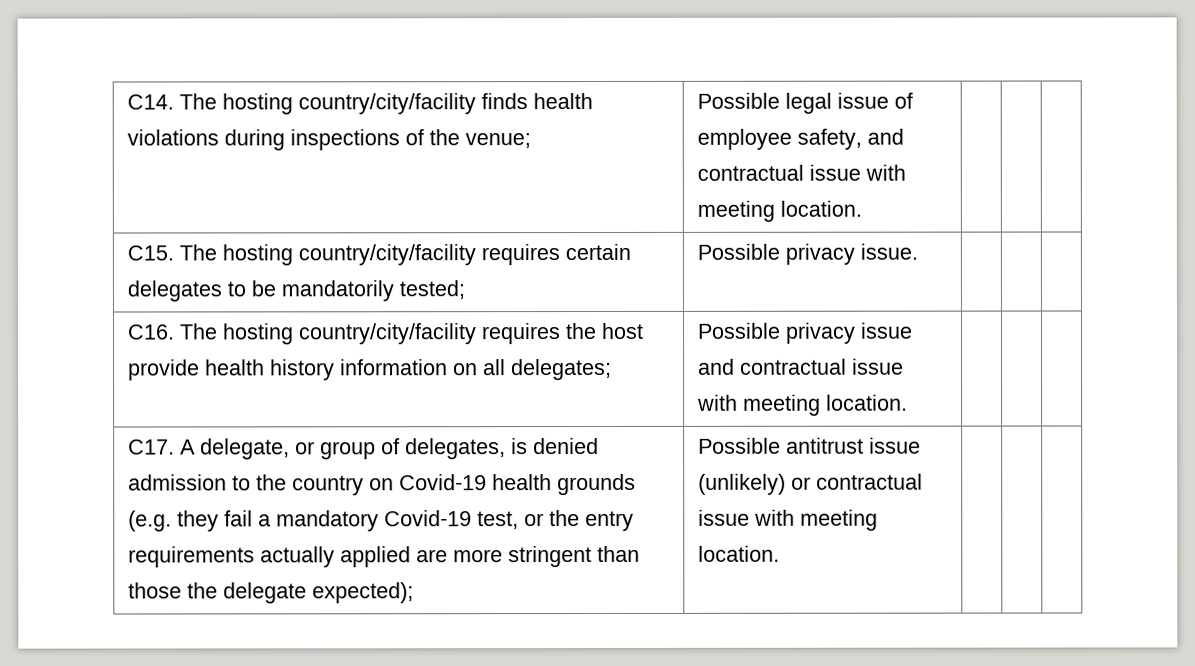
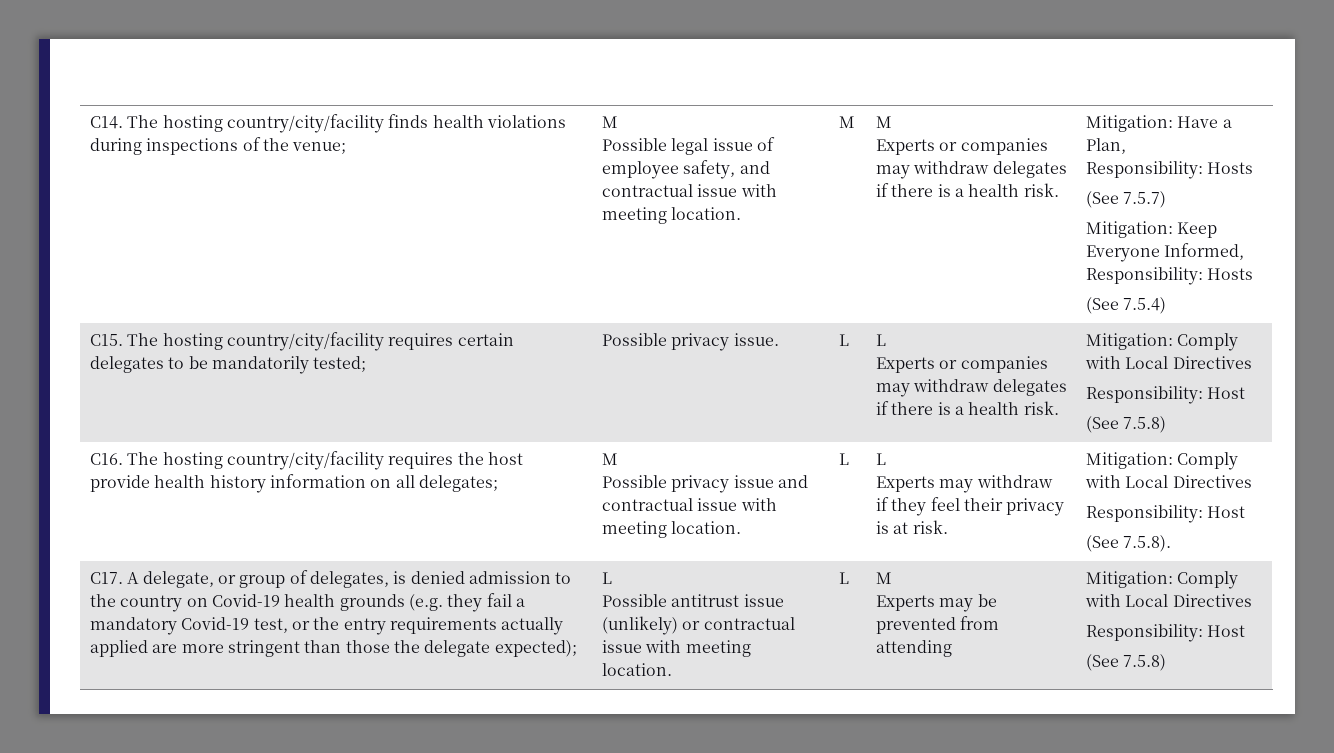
(531, 141) none -> [602,116,619,128] M //
(862, 208) | | -> [839,116,856,128] [876,116,893,128] [876,138,1048,155] [876,161,1067,179] [876,183,1059,197] [1086,115,1232,132] [1086,138,1127,154] [1086,161,1254,179] [1086,191,1167,208] [1086,221,1218,238] [1086,243,1245,262] [1086,267,1254,285] [1086,297,1167,314] M | M // Experts or companies may withdraw delegates if there is a health risk. | Mitigation: Have a Plan, // Responsibility: Hosts // (See 7.5.7) // Mitigation: Keep Everyone Informed, Responsibility: Hosts // (See 7.5.4)
(918, 251) | | -> [839,334,850,346] [876,334,887,346] [876,356,1048,373] [876,379,1067,397] [876,401,1059,415] [1086,333,1239,351] [1085,356,1252,369] [1086,386,1246,404] [1086,416,1167,433] L | L // Experts or companies may withdraw delegates if there is a health risk. | Mitigation: Comply with Local Directives // Responsibility: Host // (See 7.5.8)
(612, 369) none -> [602,453,619,465] M //
(908, 402) | | -> [839,453,850,465] [876,453,887,465] [876,475,1053,493] [876,497,1065,516] [876,520,948,534] [1086,452,1239,470] [1085,475,1252,488] [1086,505,1246,523] [1086,535,1172,552] L | L // Experts may withdraw if they feel their privacy is at risk. | Mitigation: Comply with Local Directives // Responsibility: Host // (See 7.5.8).
(414, 593) none -> [602,572,613,584] L //
(780, 553) | | -> [839,572,850,584] [876,572,893,584] [876,594,997,612] [876,616,1000,634] [876,640,953,657] [1086,571,1239,589] [1085,594,1252,607] [1086,624,1246,642] [1086,654,1167,671] L | M // Experts may be prevented from attending | Mitigation: Comply with Local Directives // Responsibility: Host // (See 7.5.8)

